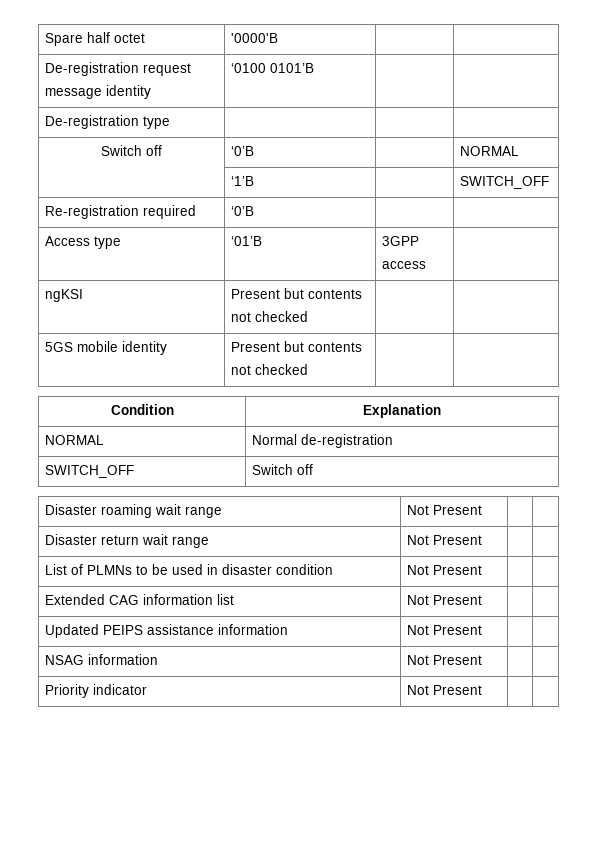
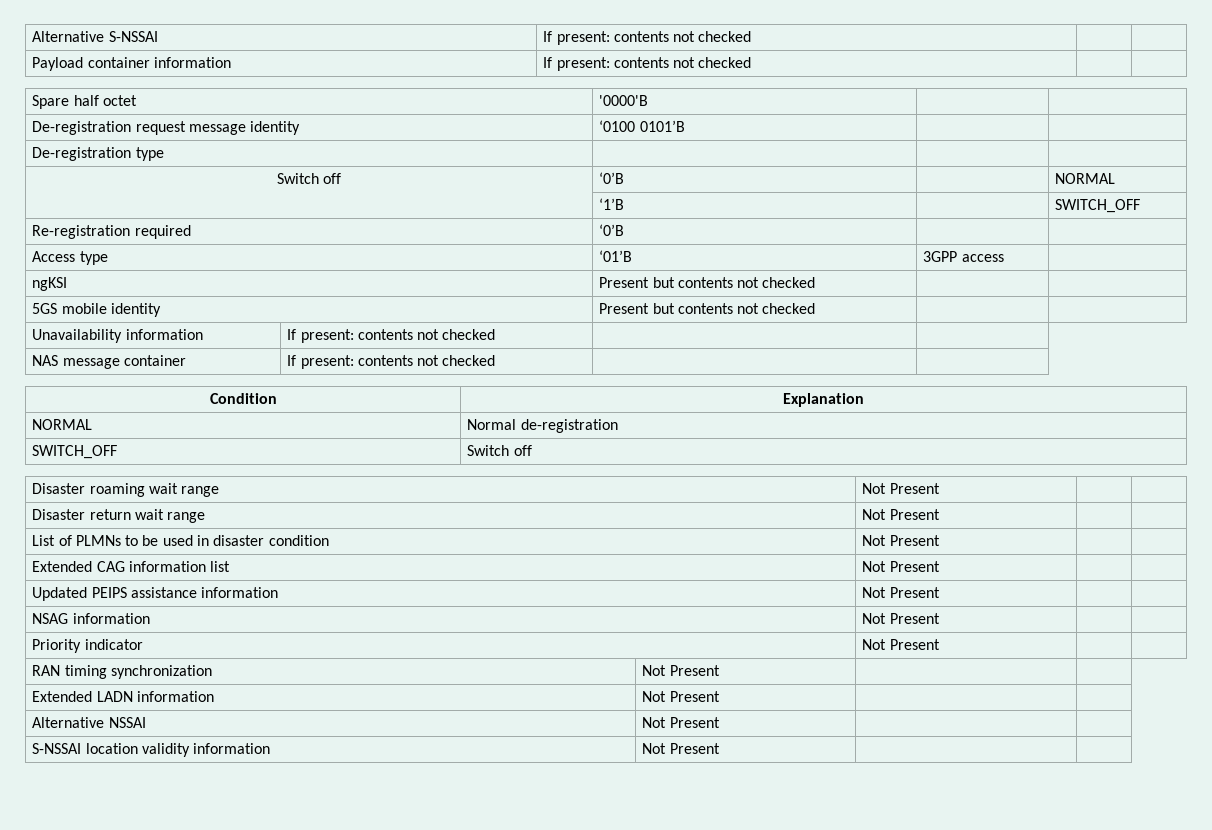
(45, 39) none -> [32,31,158,42] [543,31,752,45] [32,57,231,71] [543,57,752,71] Alternative S-NSSAI | If present: contents not checked | | // Payload container information | If present: contents not checked | | //
(309, 369) none -> [32,329,203,343] [287,329,496,343] [32,355,186,369] [287,355,496,369] // Unavailability information | If present: contents not checked | | // NAS message container | If present: contents not checked | |
(483, 690) none -> [32,665,212,679] [642,665,720,676] [32,691,214,702] [642,691,720,702] [32,717,146,728] [642,717,720,728] [32,743,271,757] [642,743,720,754] // RAN timing synchronization | Not Present | | // Extended LADN information | Not Present | | // Alternative NSSAI | Not Present | | // S-NSSAI location validity information | Not Present | |

